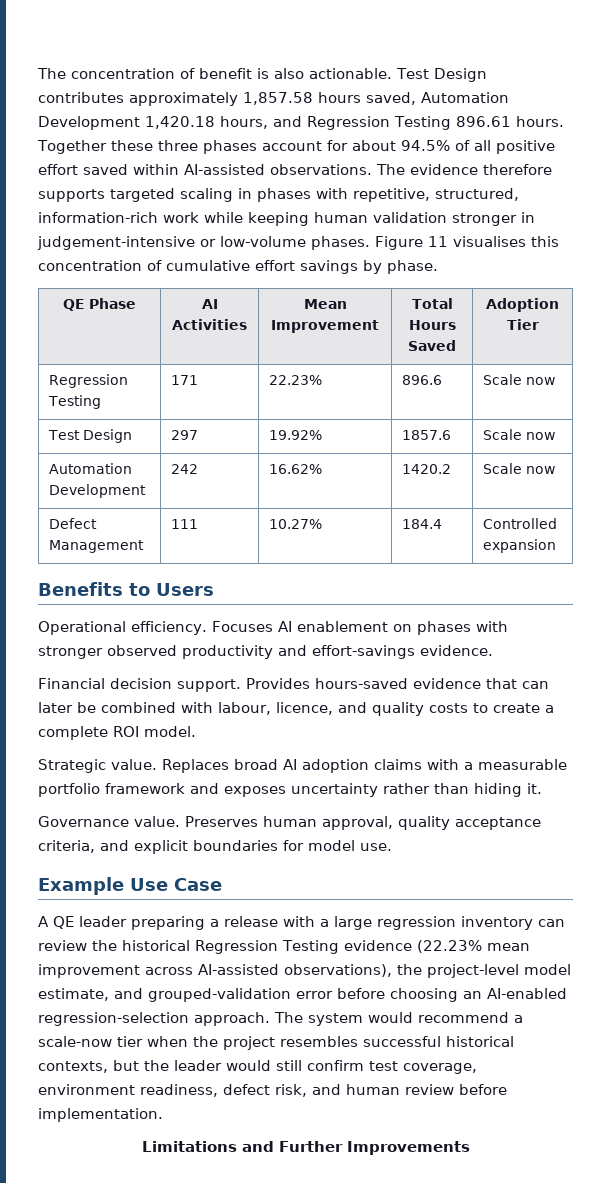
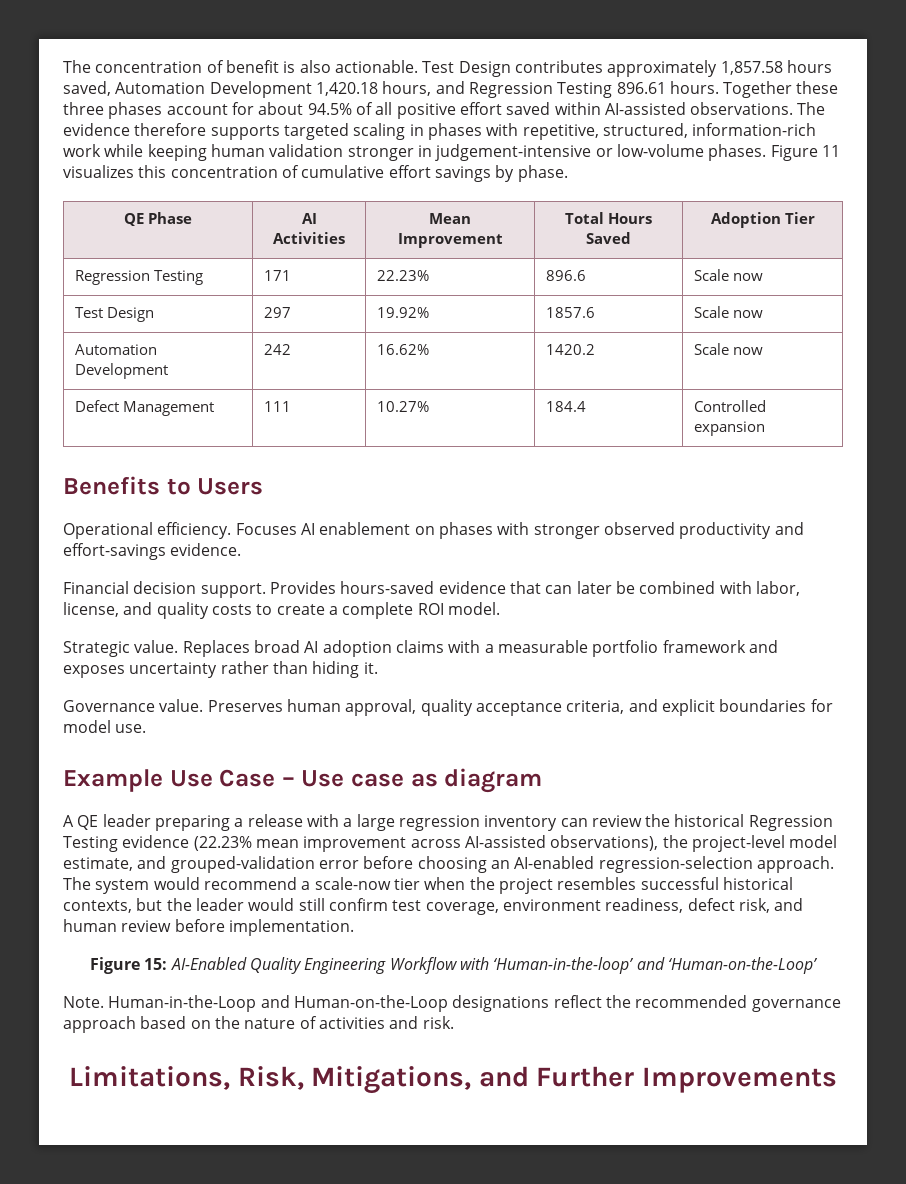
[452,236,526,247] visualises -> [63,165,134,178] visualizes
[218,702,333,715] labour, licence, -> [755,581,800,596] [63,602,119,617] labor, license,
(222, 884) none -> [281,768,543,793] – Use case as diagram
[141,1141,237,1152] Limitations -> [90,957,818,974] [63,995,841,1012] [63,1016,454,1033] [69,1066,472,1094] Figure 15: AI-Enabled Quality Engineering Workflow with ‘Human-in-the-loop’ and ‘Human-on-the-Loop’ // Note. Human-in-the-Loop and Human-on-the-Loop designations reflect the recommended governance approach based on the nature of activities and risk. // Limitations, Risk, Mitigations,

